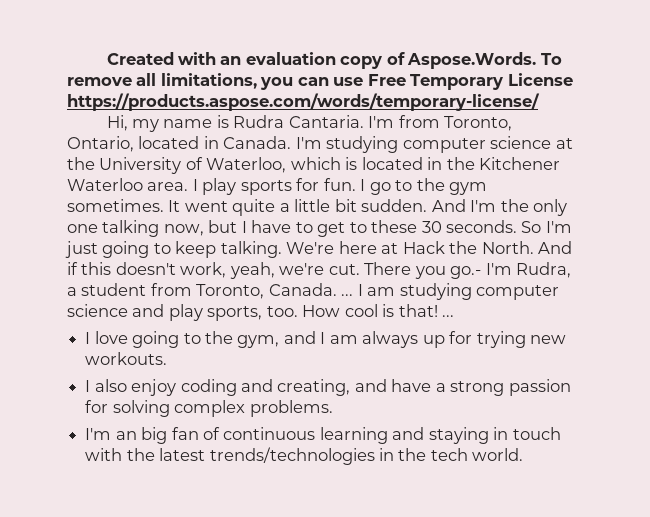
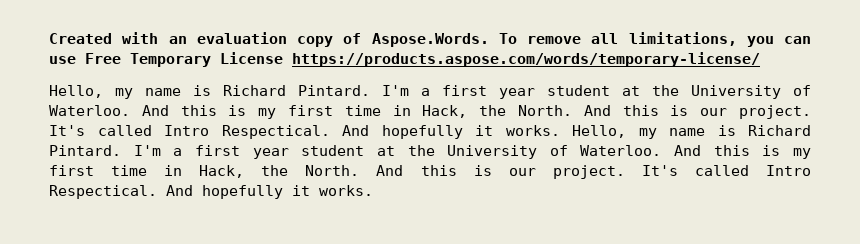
[106,115,513,132] [67,136,573,153] [67,157,561,174] [67,178,488,195] [67,199,568,216] [67,220,572,237] [65,241,573,258] [67,262,572,279] [67,283,560,300] [67,304,455,321] [85,331,567,348] [85,352,168,365] [85,379,571,396] [85,400,333,417] [85,427,561,444] [85,447,524,465] Hi, my name is Rudra Cantaria. I'm from Toronto, Ontario, located in Canada. I'm studying computer science at the University of Waterloo, which is located in the Kitchener Waterloo area. I play sports for fun. I go to the gym sometimes. It went quite a little bit sudden. And I'm the only one talking now, but I have to get to these 30 seconds. So I'm just going to keep talking. We're here at Hack the North. And if this doesn't work, yeah, we're cut. There you go.- I'm Rudra, a student from Toronto, Canada. ... I am studying computer science and play sports, too. How cool is that! ... // I love going to the gym, and I am always up for trying new workouts. // I also enjoy coding and creating, and have a strong passion for solving complex problems. // I'm an big fan of continuous learning and staying in touch with the latest trends/technologies in the tech world. -> [49,85,811,99] [49,105,811,119] [49,125,811,139] [49,145,811,159] [49,165,812,179] [49,185,373,199] Hello, my name is Richard Pintard. I'm a first year student at the University of Waterloo. And this is my first time in Hack, the North. And this is our project. It's called Intro Respectical. And hopefully it works. Hello, my name is Richard Pintard. I'm a first year student at the University of Waterloo. And this is my first time in Hack, the North. And this is our project. It's called Intro Respectical. And hopefully it works.

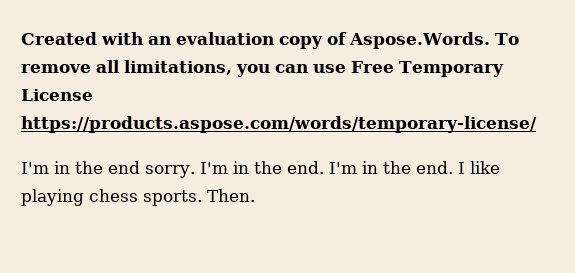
[49,85,811,99] [49,105,811,119] [49,125,811,139] [49,145,811,159] [49,165,812,179] [49,185,373,199] Hello, my name is Richard Pintard. I'm a first year student at the University of Waterloo. And this is my first time in Hack, the North. And this is our project. It's called Intro Respectical. And hopefully it works. Hello, my name is Richard Pintard. I'm a first year student at the University of Waterloo. And this is my first time in Hack, the North. And this is our project. It's called Intro Respectical. And hopefully it works. -> [21,161,500,178] [21,189,255,206] I'm in the end sorry. I'm in the end. I'm in the end. I like playing chess sports. Then.

